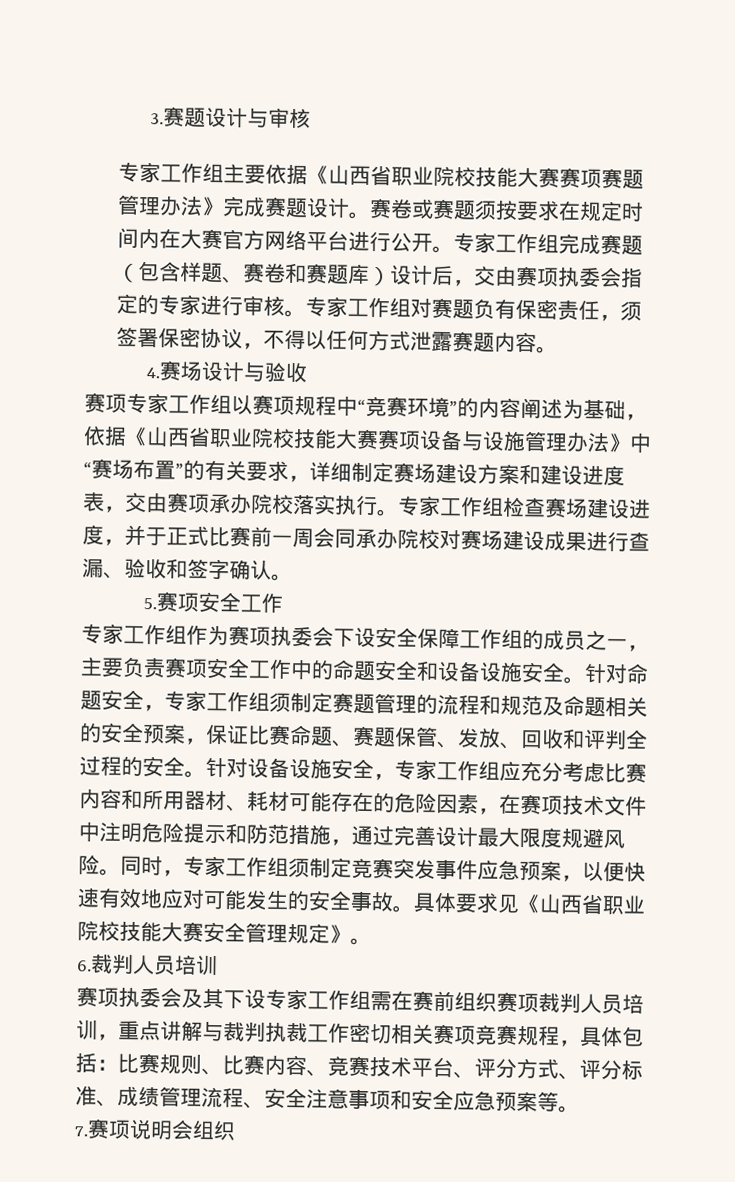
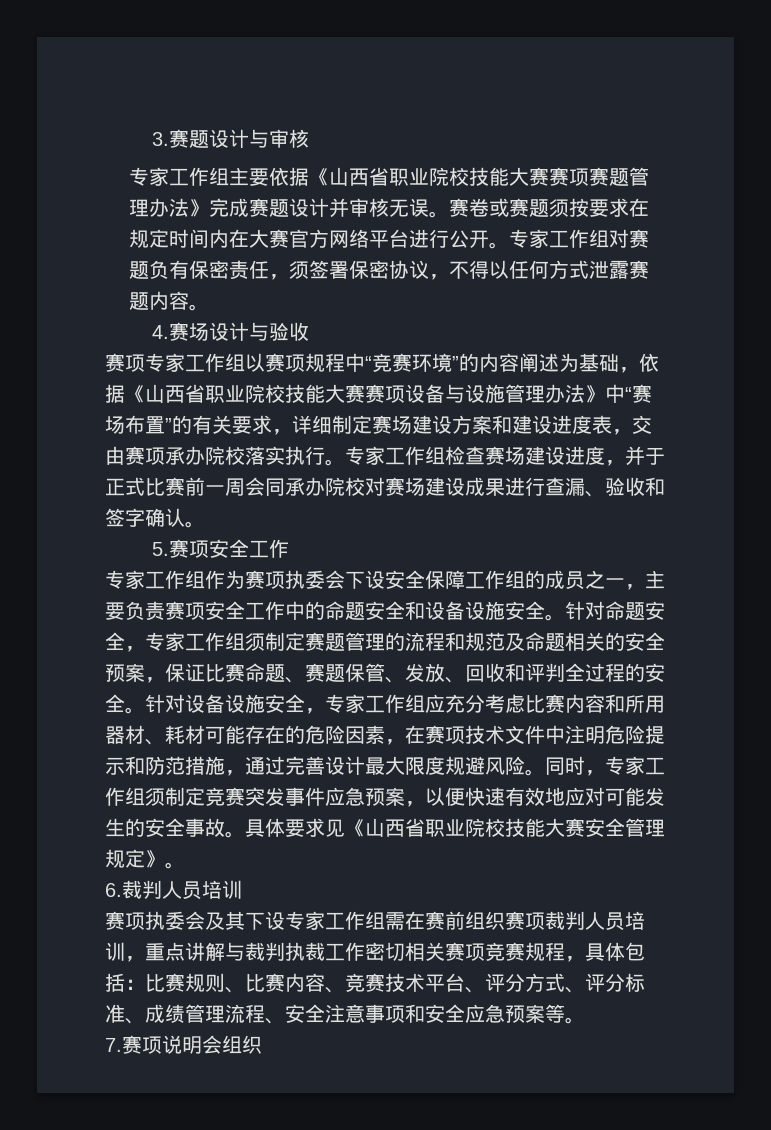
(350, 208) none -> [328,198,429,218] 并审核无误
[557,233,643,256] [116,260,643,288] [115,293,411,318] 完成赛题（包含样题、赛卷和赛题库）设计后，交由赛项执委会指定的专家进行审核。专家工作组 -> (609, 238) none

